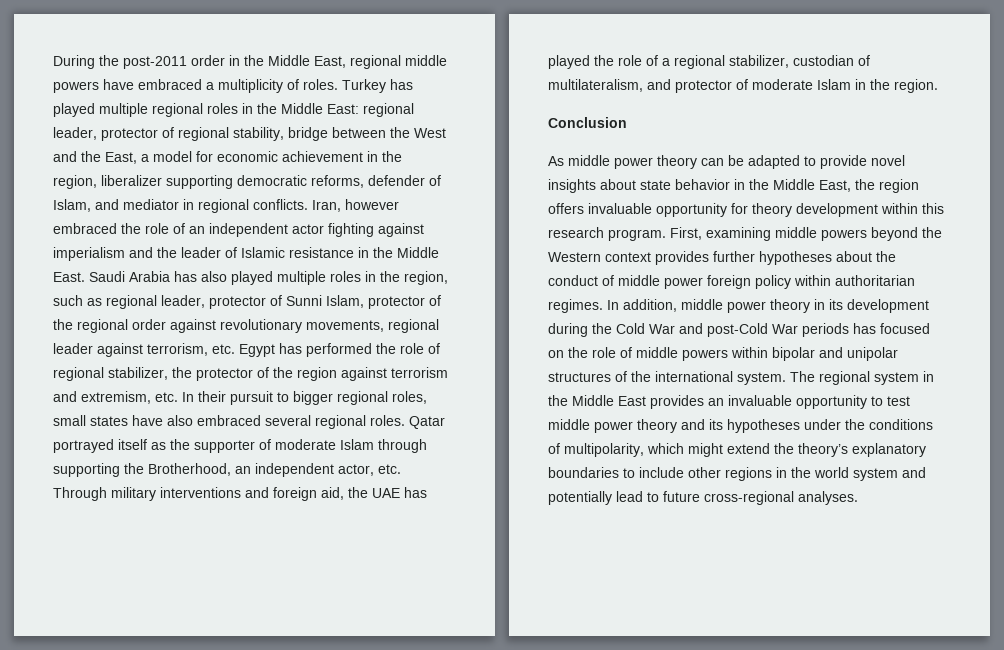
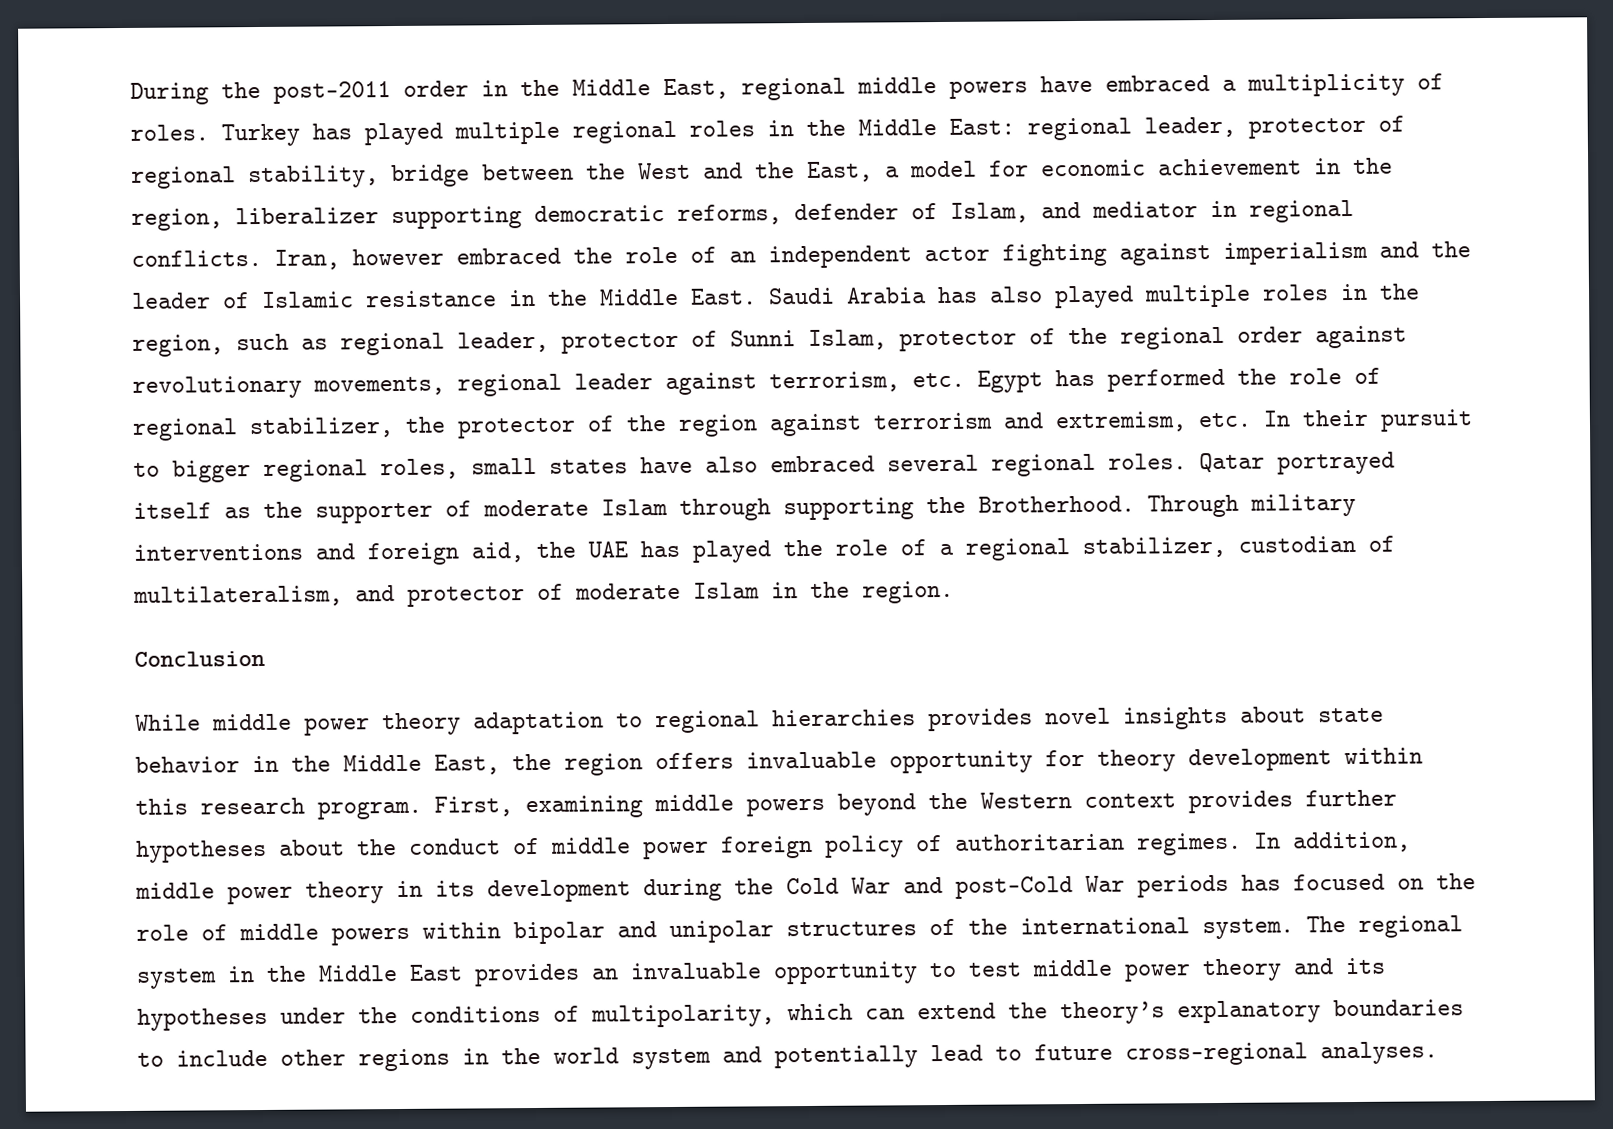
[148,463,401,477] Brotherhood, an independent actor, etc. -> [978,495,1135,513] Brotherhood.
[548,155,867,169] As middle power theory can be adapted to provide -> [135,708,1033,736] While middle power theory adaptation to regional hierarchies provides
[794,275,831,286] within -> [915,835,943,852] of
[688,443,723,457] might -> [865,1008,905,1020] can

